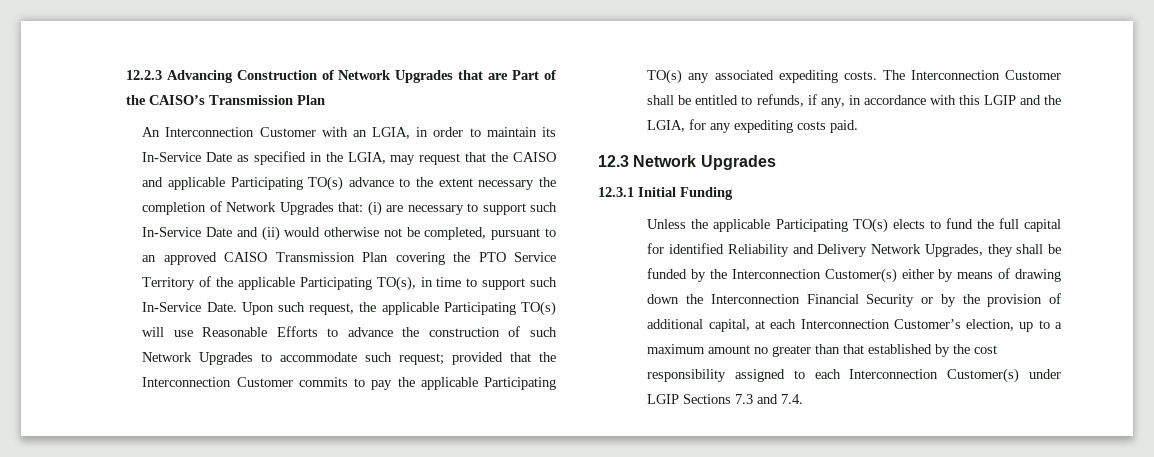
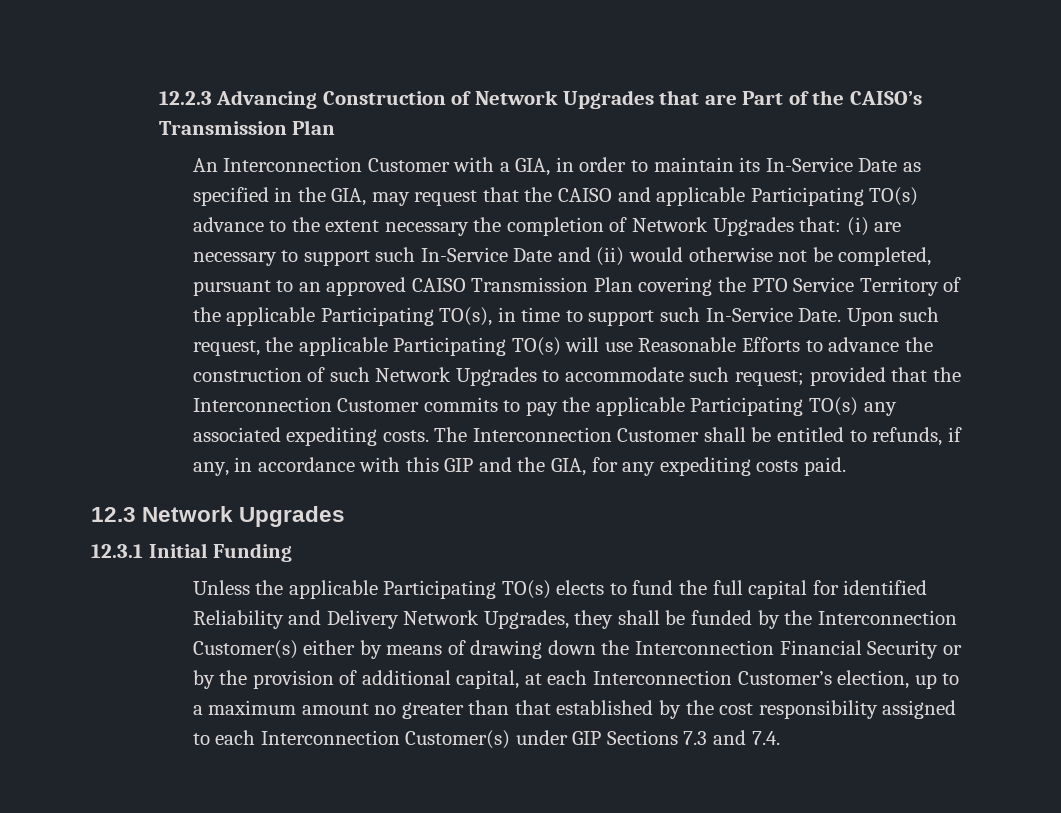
[352,127,411,139] an LGIA, -> [499,158,551,176] a GIA,
[347,152,386,164] LGIA, -> [331,188,367,206] GIA,
[983,95,1016,105] LGIP -> [444,458,474,472] GIP
[647,120,686,132] LGIA, -> [551,458,587,476] GIA,
[647,394,680,404] LGIP -> [572,731,602,745] GIP

